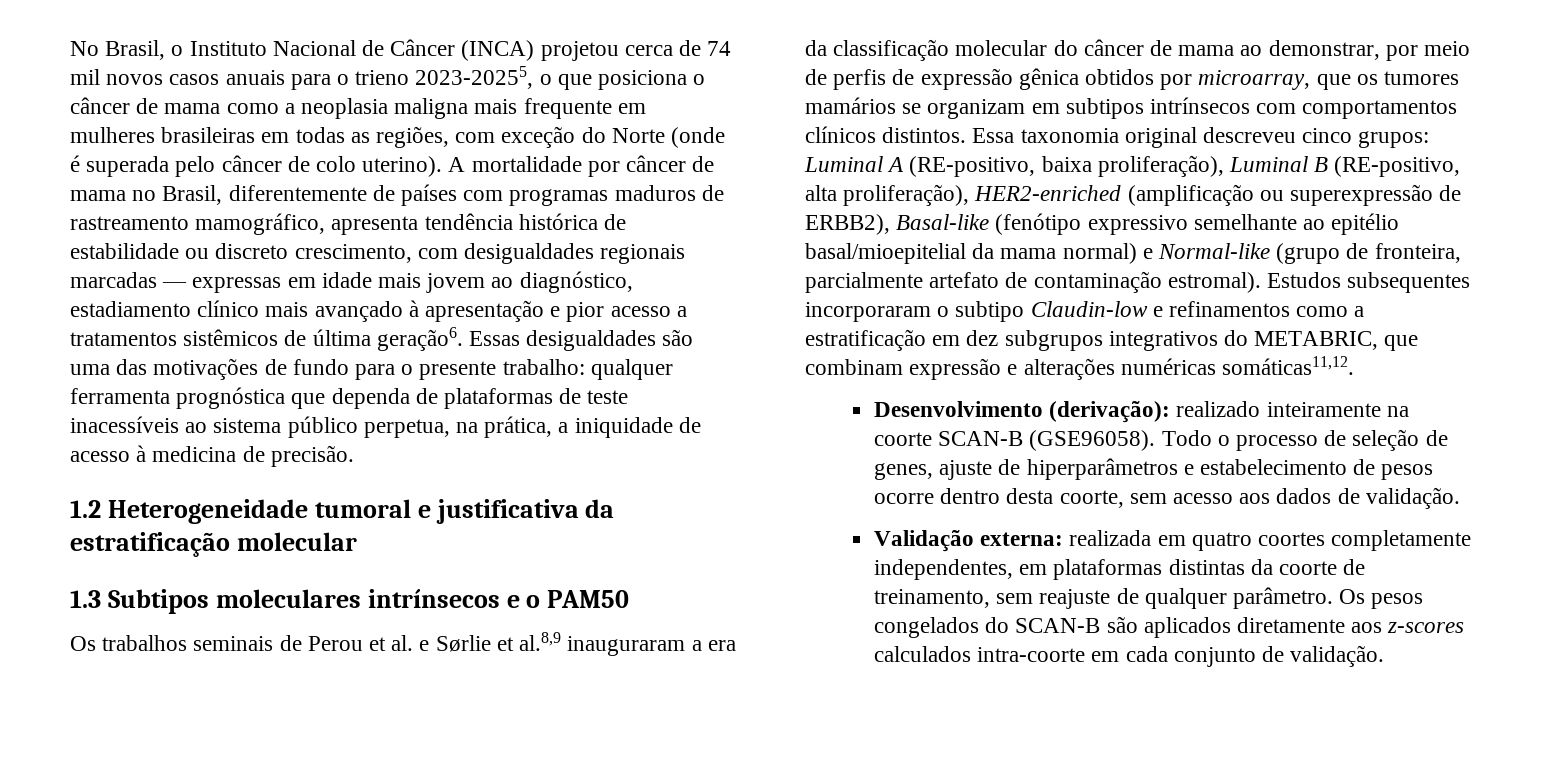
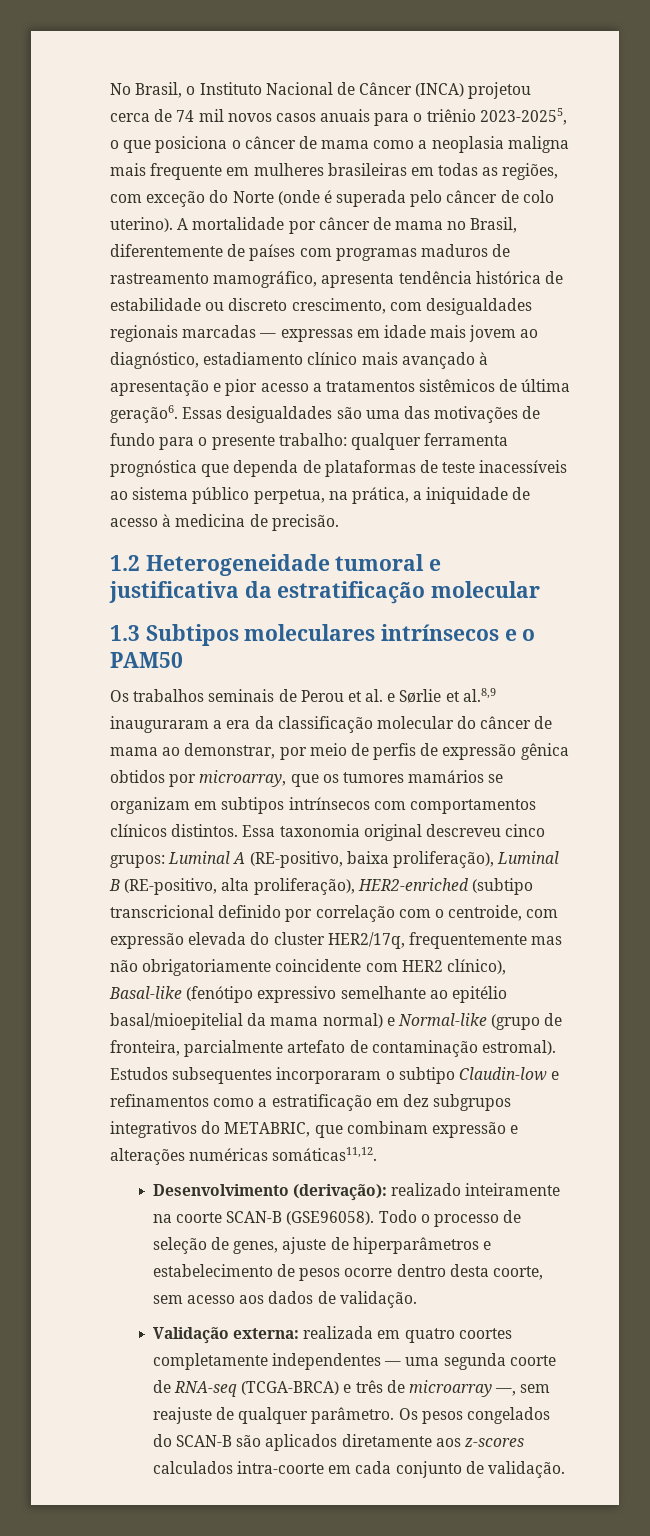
[355,70,410,85] trieno -> [426,109,476,122] triênio
[1127,184,1462,206] [805,214,890,235] (amplificação ou superexpressão de ERBB2), -> [471,878,533,895] [110,905,559,922] [110,932,563,949] [110,959,506,976] (subtipo transcricional definido por correlação com o centroide, com expressão elevada do cluster HER2/17q, frequentemente mas não obrigatoriamente coincidente com HER2 clínico),
[873,559,1366,580] [873,589,990,608] independentes, em plataformas distintas da coorte de treinamento, -> [271,1353,556,1370] [152,1380,517,1397] independentes — uma segunda coorte de RNA-seq (TCGA-BRCA) e três de microarray —,

